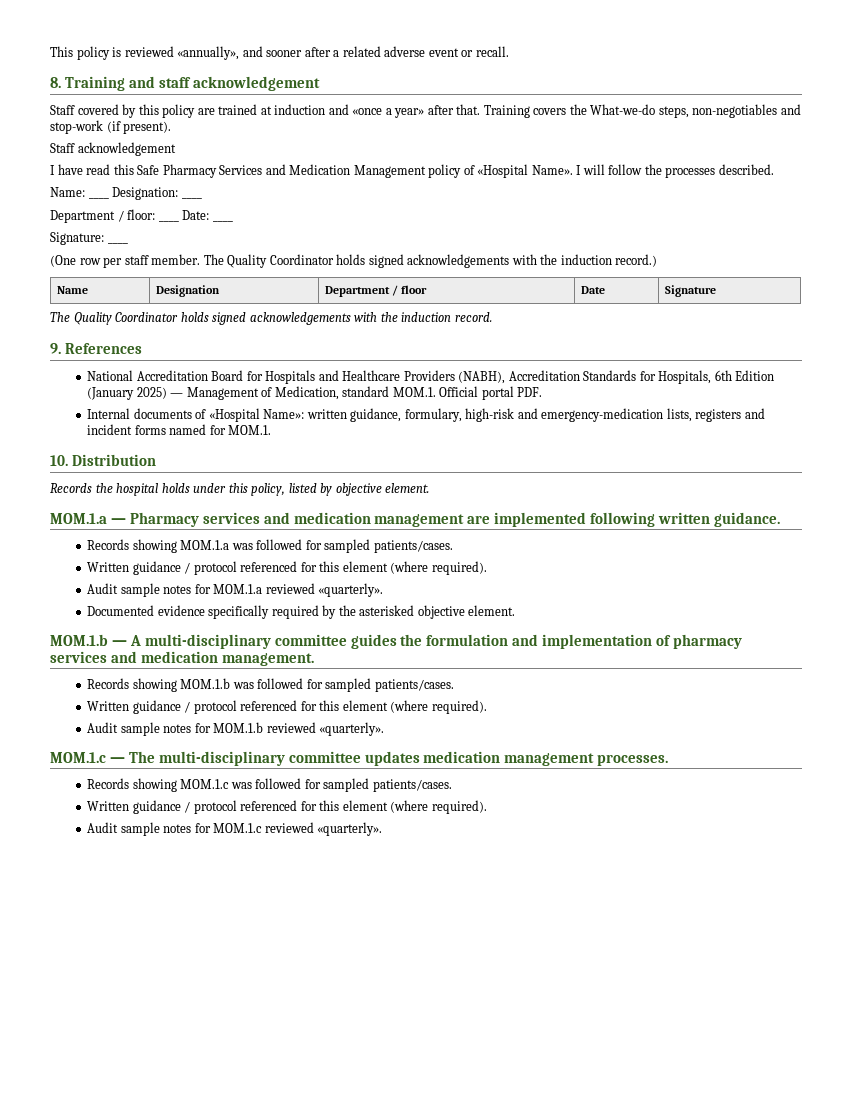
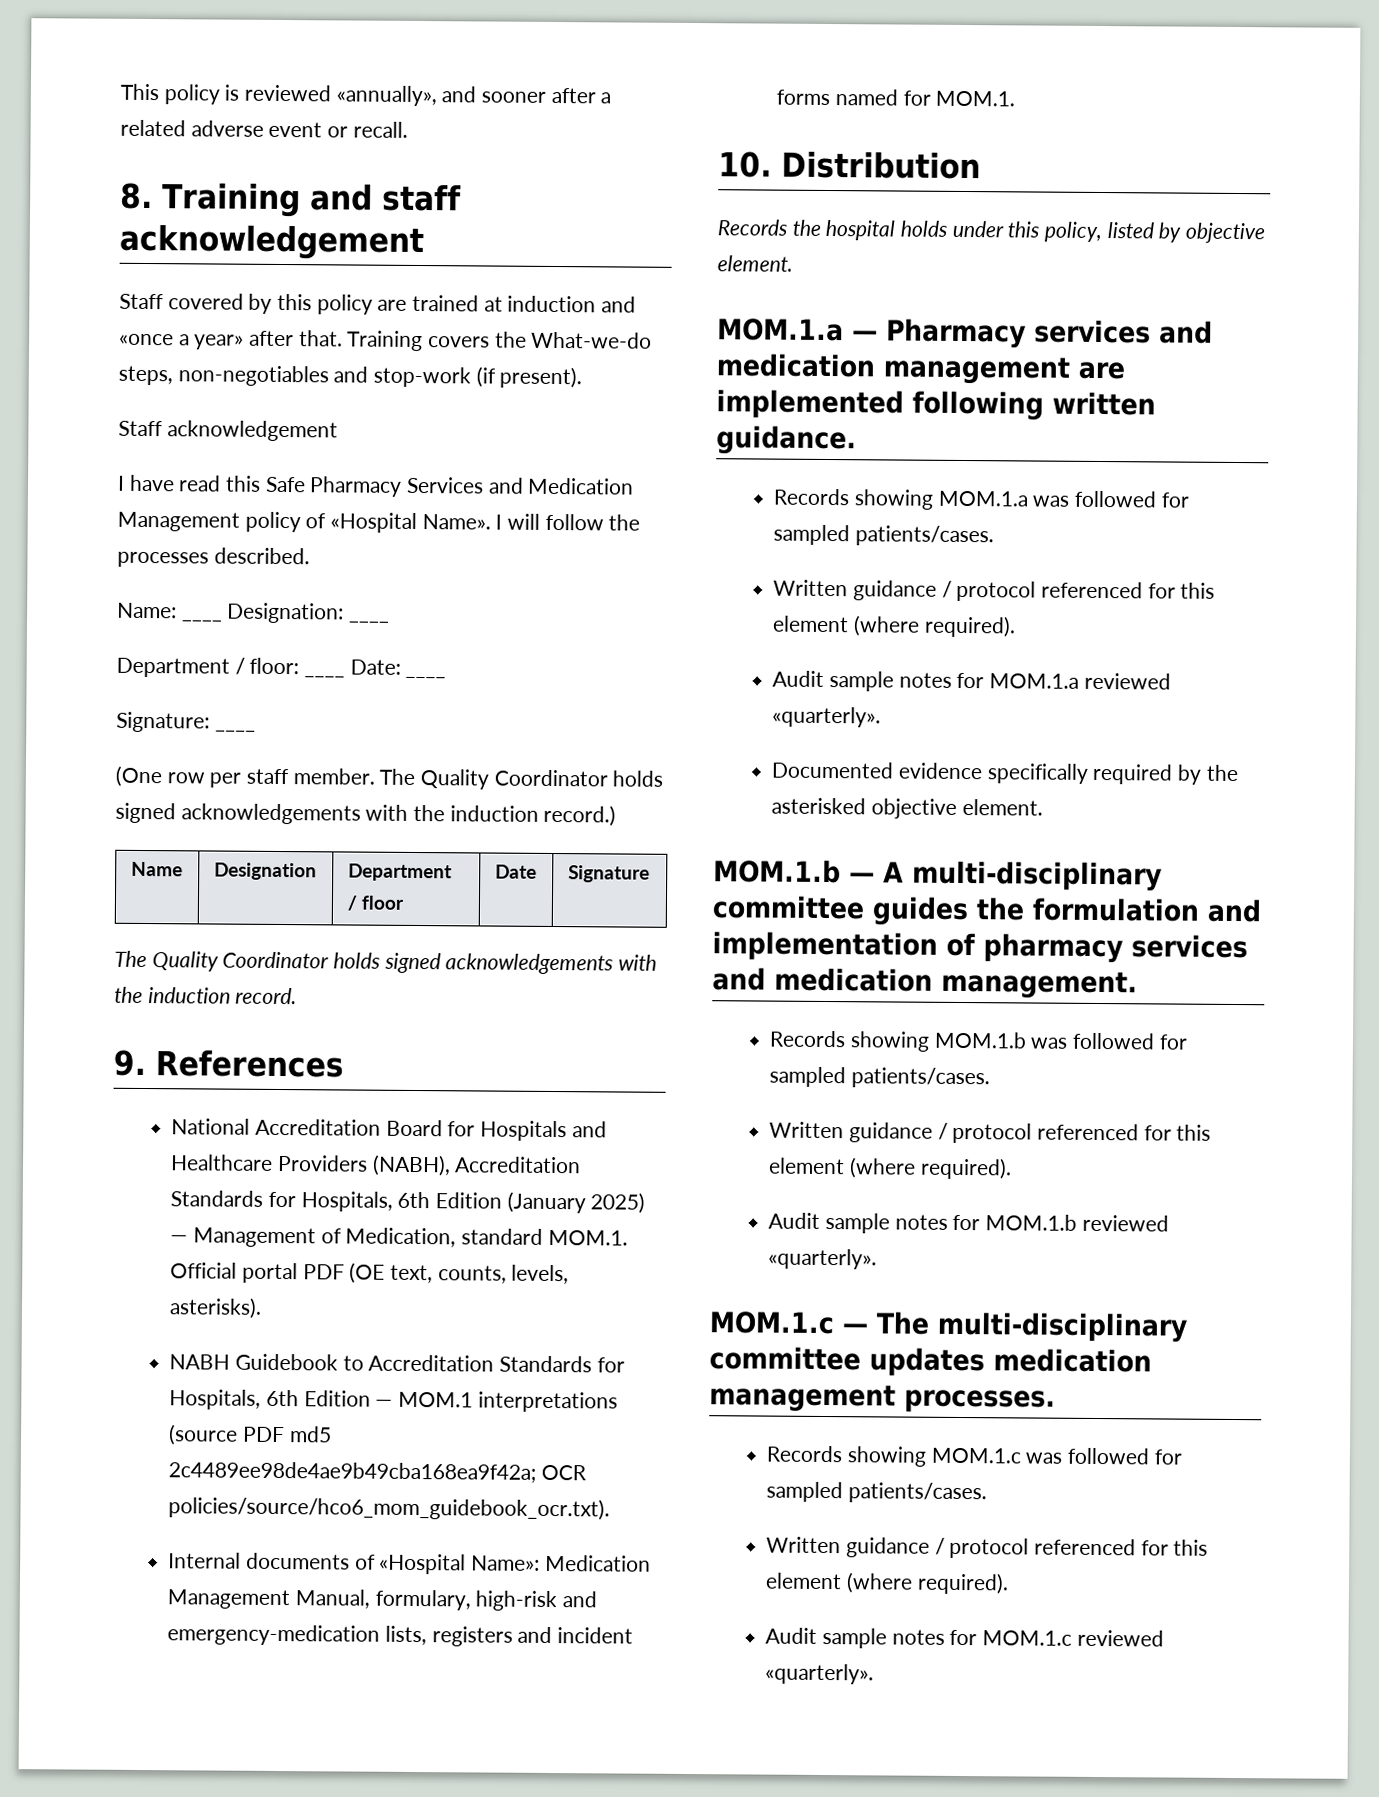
[517,387,543,397] PDF. -> [302,1262,570,1285] [169,1297,263,1319] [169,1353,625,1373] [169,1389,618,1413] [168,1424,332,1446] [168,1461,587,1483] [168,1496,611,1521] PDF (OE text, counts, levels, asterisks). // NABH Guidebook to Accreditation Standards for Hospitals, 6th Edition — MOM.1 interpretations (source PDF md5 2c4489ee98de4ae9b49cba168ea9f42a; OCR policies/source/hco6_mom_guidebook_ocr.txt).
[306,408,402,422] written guidance, -> [544,1554,651,1572] [167,1589,370,1610] Medication Management Manual,

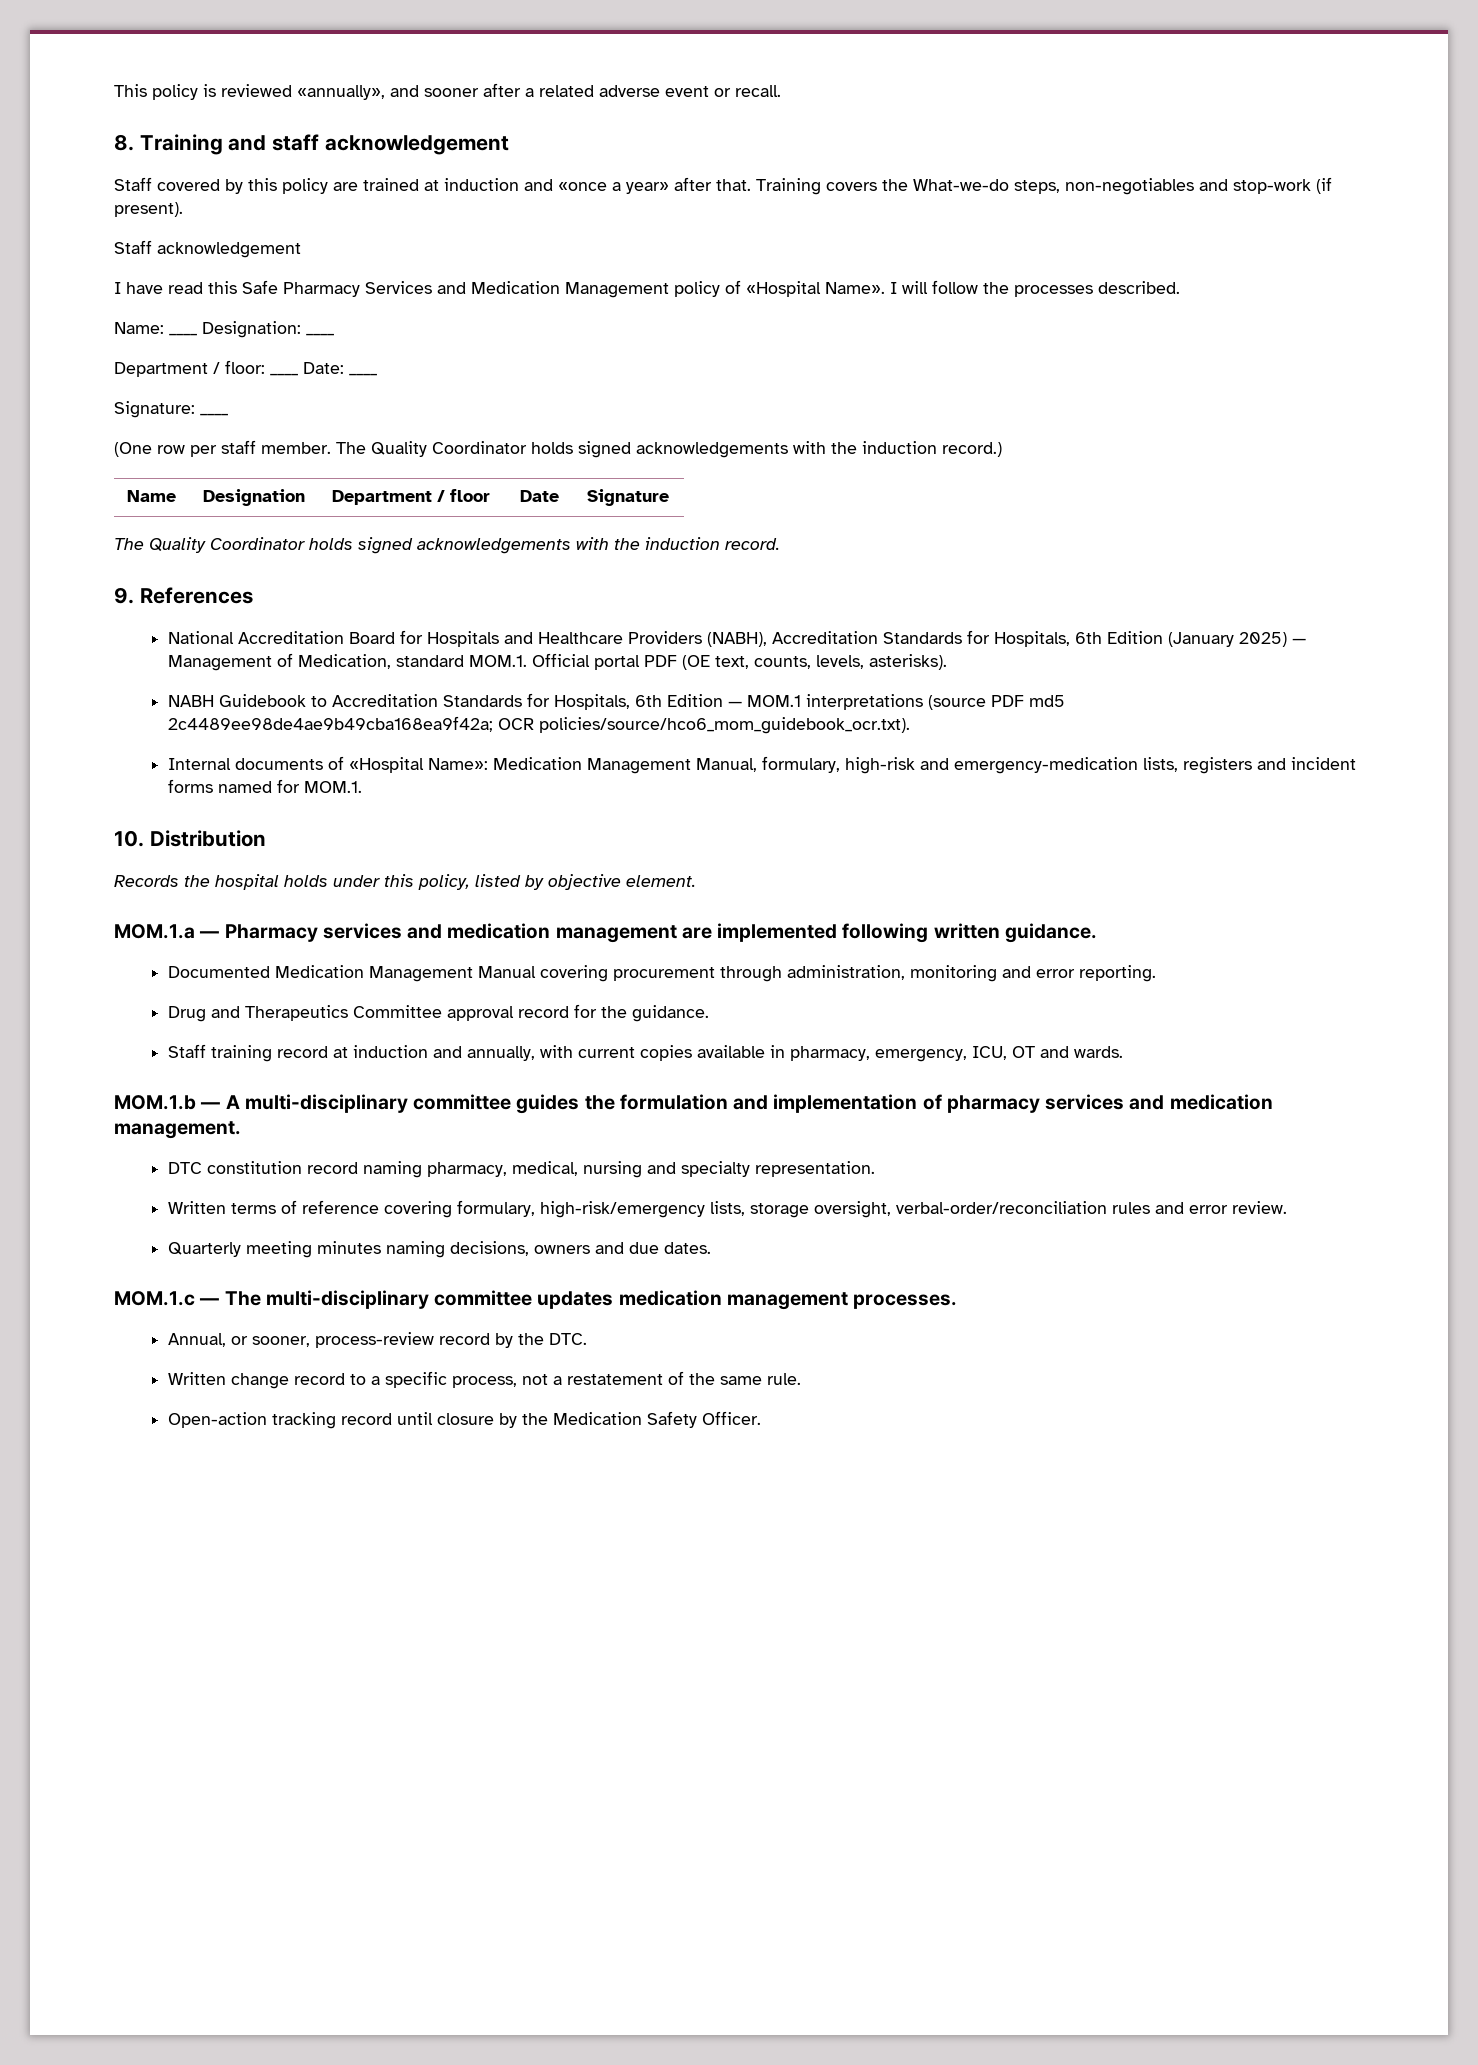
[773,488,1189,510] [773,524,994,547] [773,579,1216,602] [772,615,1016,638] [772,670,1171,692] [772,706,882,728] [771,761,1238,785] [771,797,1043,819] Records showing MOM.1.a was followed for sampled patients/cases. // Written guidance / protocol referenced for this element (where required). // Audit sample notes for MOM.1.a reviewed «quarterly». // Documented evidence specifically required by the asterisked objective element. -> [167,965,1156,982] [167,1004,709,1022] [167,1044,1123,1062] Documented Medication Management Manual covering procurement through administration, monitoring and error reporting. // Drug and Therapeutics Committee approval record for the guidance. // Staff training record at induction and annually, with current copies available in pharmacy, emergency, ICU, OT and wards.
[769,1030,1188,1052] [769,1066,990,1089] [769,1121,1212,1144] [768,1157,1012,1180] [768,1212,1169,1234] [768,1248,878,1270] Records showing MOM.1.b was followed for sampled patients/cases. // Written guidance / protocol referenced for this element (where required). // Audit sample notes for MOM.1.b reviewed «quarterly». -> [167,1161,875,1178] [167,1200,1287,1218] [167,1241,711,1258] DTC constitution record naming pharmacy, medical, nursing and specialty representation. // Written terms of reference covering formulary, high-risk/emergency lists, storage oversight, verbal-order/reconciliation rules and error review. // Quarterly meeting minutes naming decisions, owners and due dates.
[766,1445,1182,1467] [766,1481,987,1504] [766,1536,1209,1559] [765,1572,1009,1595] [765,1627,1164,1649] [765,1663,875,1685] Records showing MOM.1.c was followed for sampled patients/cases. // Written guidance / protocol referenced for this element (where required). // Audit sample notes for MOM.1.c reviewed «quarterly». -> [167,1332,587,1348] [167,1371,801,1389] [167,1411,761,1429] Annual, or sooner, process-review record by the DTC. // Written change record to a specific process, not a restatement of the same rule. // Open-action tracking record until closure by the Medication Safety Officer.

